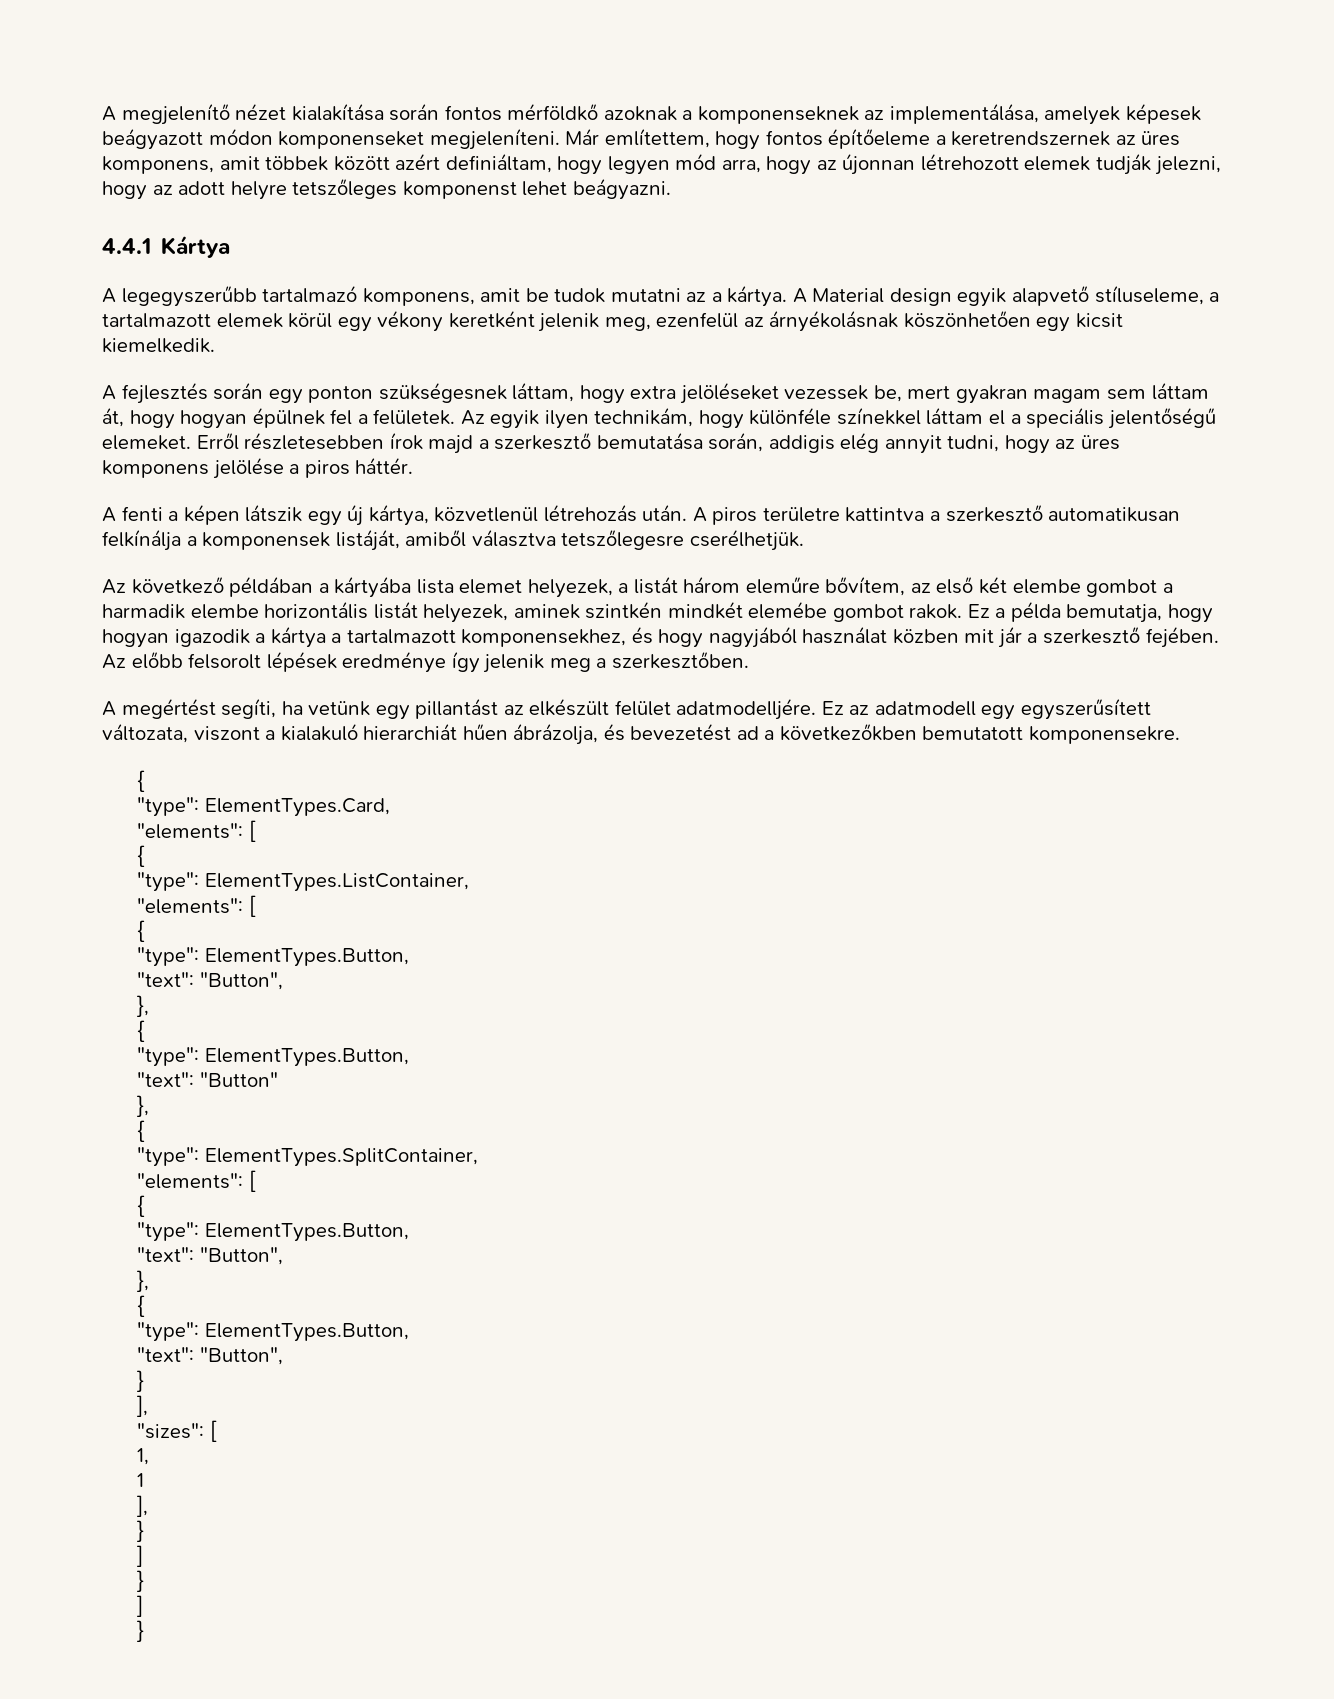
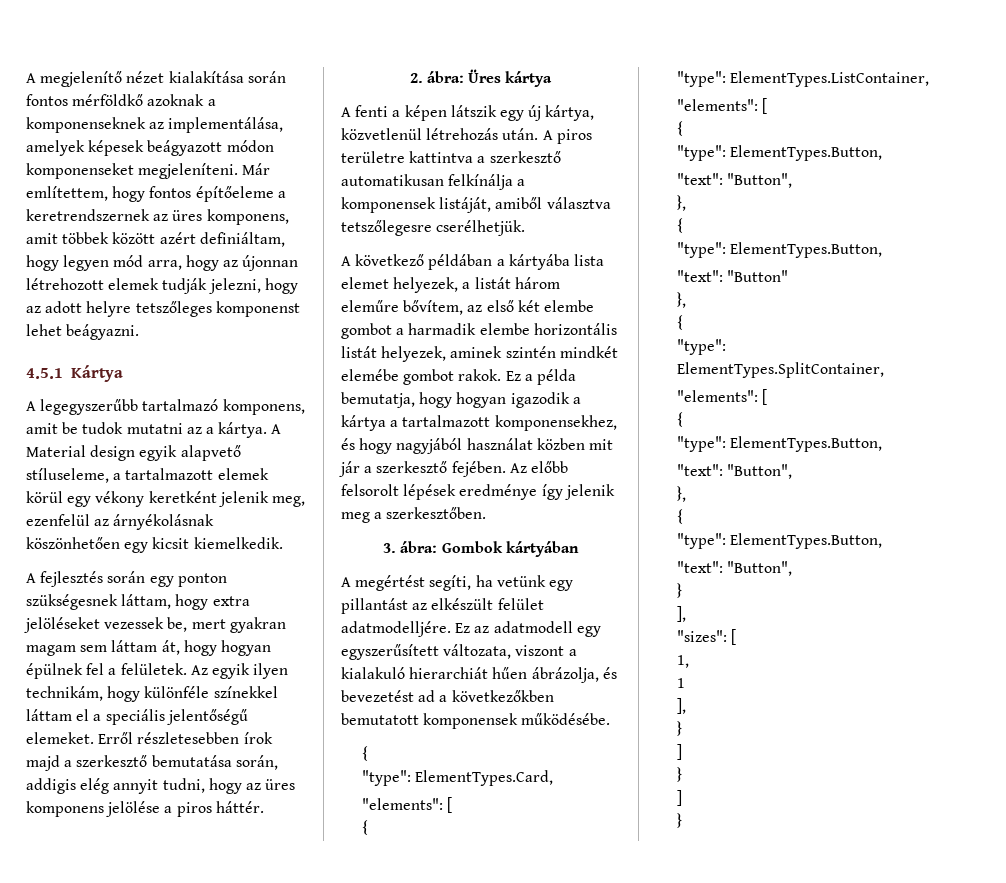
[102,238,151,254] 4.4.1 -> [26,368,63,379] 4.5.1
(414, 465) none -> [409,69,553,87] // 2. ábra: Üres kártya
[102,579,126,594] Az -> [341,256,351,266] A
[585,601,663,619] szintkén -> [505,346,556,358] szintén
(749, 660) none -> [383,541,579,557] // 3. ábra: Gombok kártyában
[1028,726,1180,744] komponensekre. -> [423,713,611,729] komponensek működésébe.

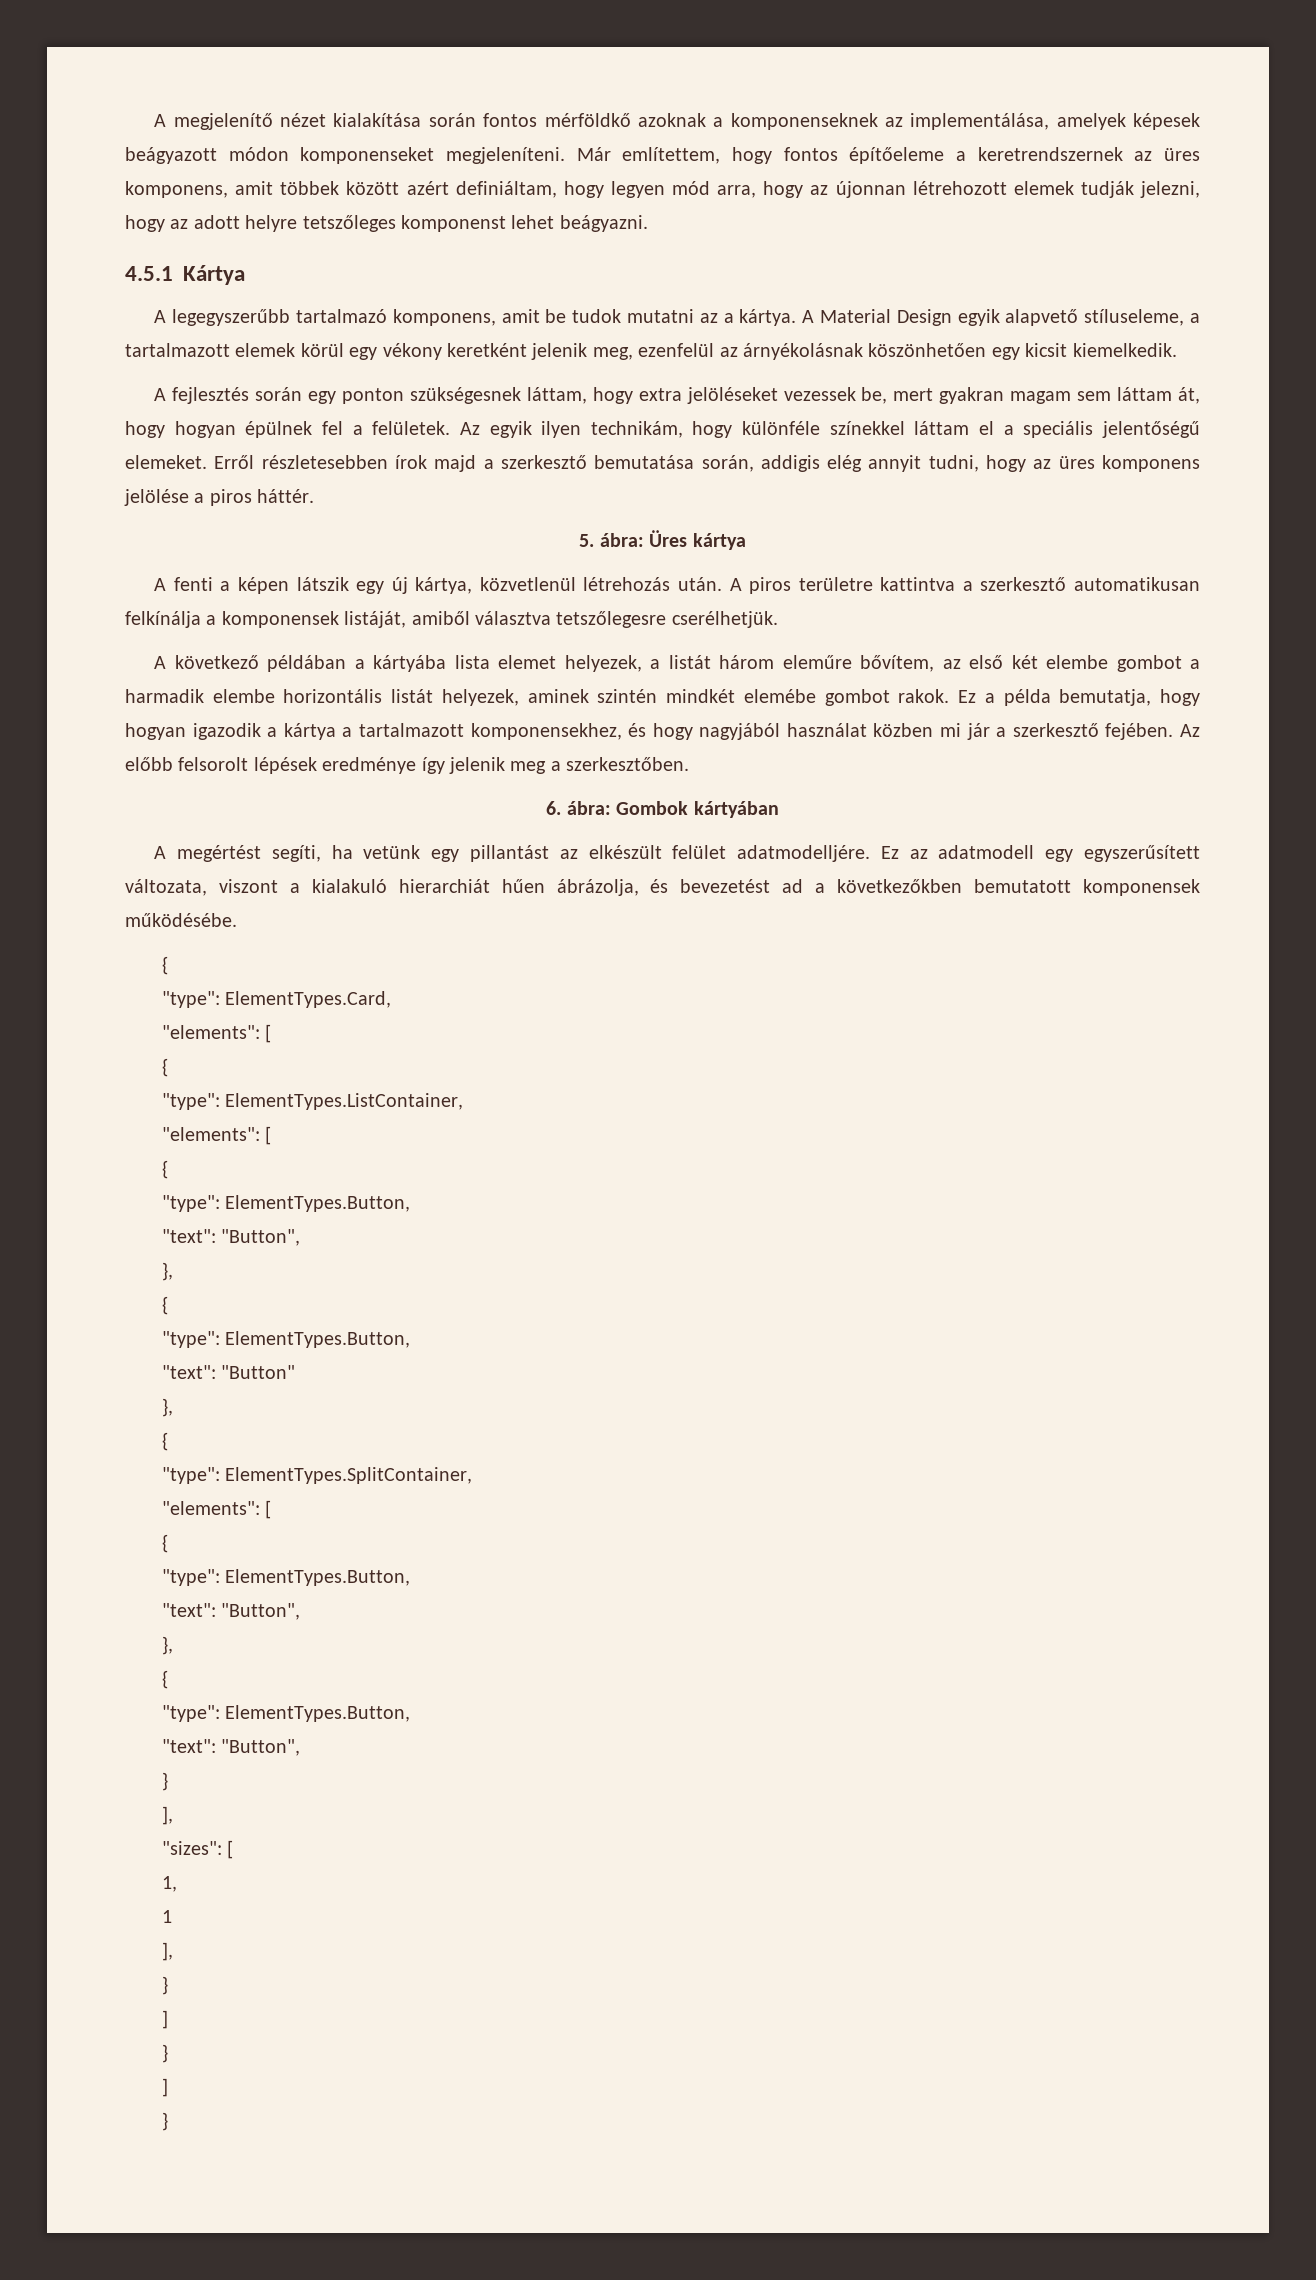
[90,445,136,461] design -> [896,309,952,326] Design
[409,73,423,83] 2. -> [579,534,595,547] 5.
[588,439,613,450] mit -> [940,723,962,737] mi
[383,543,397,553] 3. -> [546,801,562,815] 6.

